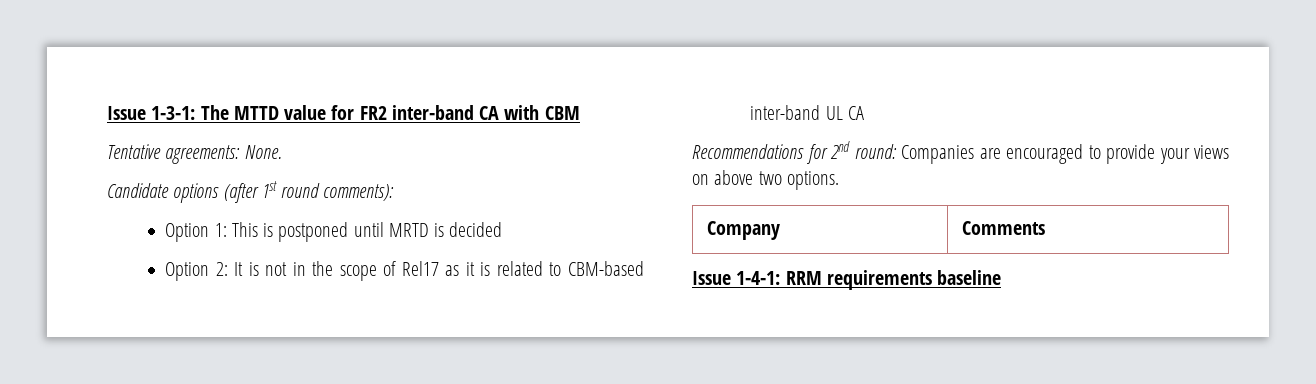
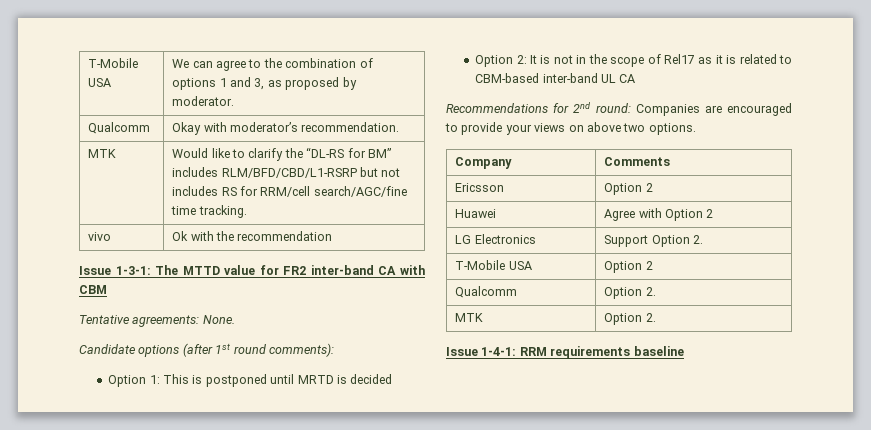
(107, 113) none -> [88,58,139,68] [88,78,112,87] [172,58,373,71] [172,77,357,90] [172,96,235,106] [88,122,151,134] [172,122,400,135] [88,149,117,158] [172,147,391,161] [172,167,401,178] [172,186,407,197] [171,205,247,218] [88,232,112,241] [172,231,333,241] T-Mobile USA | We can agree to the combination of options 1 and 3, as proposed by moderator. // Qualcomm | Okay with moderator’s recommendation. // MTK | Would like to clarify the “DL-RS for BM” includes RLM/BFD/CBD/L1-RSRP but not includes RS for RRM/cell search/AGC/fine time tracking. // vivo | Ok with the recommendation //
(1045, 228) none -> [455,183,505,192] [604,183,653,195] [455,209,497,218] [604,208,714,221] [455,234,536,244] [604,235,704,247] [455,260,532,270] [604,261,653,273] [455,286,518,298] [604,287,656,299] [455,313,484,322] [604,313,656,325] // Ericsson | Option 2 // Huawei | Agree with Option 2 // LG Electronics | Support Option 2. // T-Mobile USA | Option 2 // Qualcomm | Option 2. // MTK | Option 2.

